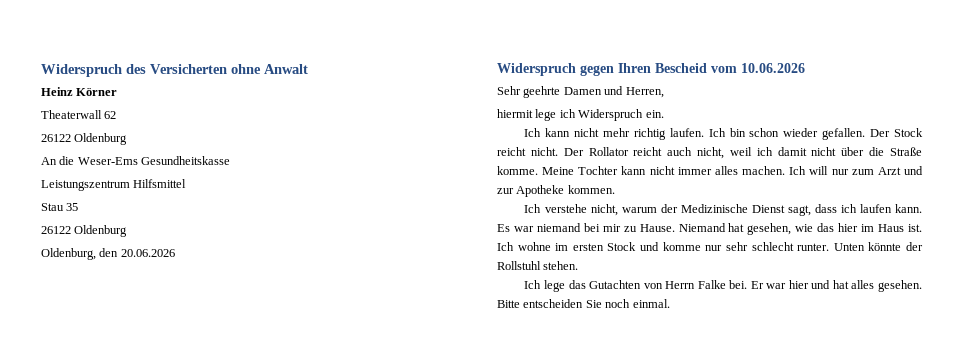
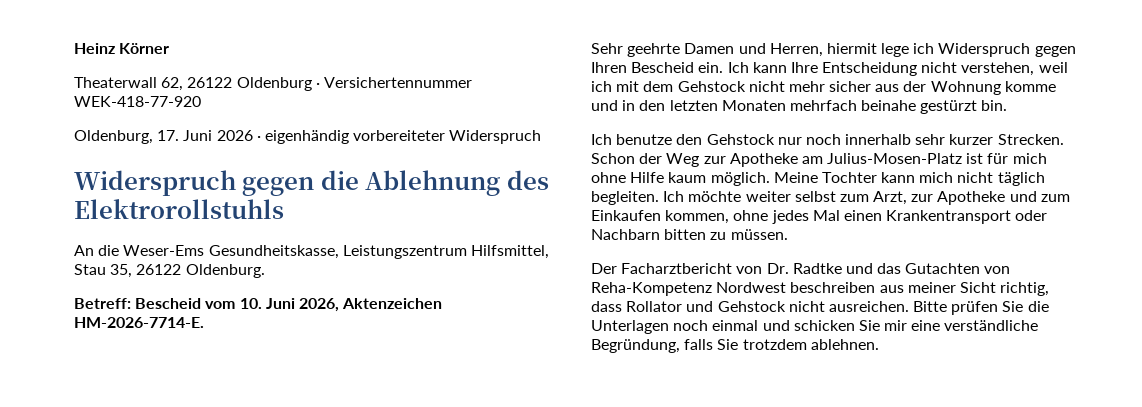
[41,64,308,77] Widerspruch des Versicherten ohne Anwalt // -> (74, 48) none
[104,111,117,119] [41,133,128,145] [41,156,231,165] [41,179,187,191] [41,203,79,211] [41,225,128,237] [41,248,175,260] [497,63,805,76] 62 // 26122 Oldenburg // An die Weser-Ems Gesundheitskasse // Leistungszentrum Hilfsmittel // Stau 35 // 26122 Oldenburg // Oldenburg, den 20.06.2026 // Widerspruch gegen Ihren Bescheid vom 10.06.2026 -> [161,77,472,91] [74,96,201,107] [74,130,542,144] [74,170,549,196] [74,199,284,219] [74,245,549,259] [74,264,265,278] [74,298,443,312] [74,317,204,328] 62, 26122 Oldenburg · Versichertennummer WEK-418-77-920 // Oldenburg, 17. Juni 2026 · eigenhändig vorbereiteter Widerspruch // Widerspruch gegen die Ablehnung des Elektrorollstuhls // An die Weser-Ems Gesundheitskasse, Leistungszentrum Hilfsmittel, Stau 35, 26122 Oldenburg. // Betreff: Bescheid vom 10. Juni 2026, Aktenzeichen HM-2026-7714-E.
(664, 92) // -> (823, 50) none
[645,110,664,118] [524,128,923,140] [497,147,923,159] [497,166,923,175] [497,185,615,197] [524,204,922,216] [497,223,922,235] [497,242,924,251] [497,261,579,270] [524,280,922,292] [497,299,670,308] ein. // Ich kann nicht mehr richtig laufen. Ich bin schon wieder gefallen. Der Stock reicht nicht. Der Rollator reicht auch nicht, weil ich damit nicht über die Straße komme. Meine Tochter kann nicht immer alles machen. Ich will nur zum Arzt und zur Apotheke kommen. // Ich verstehe nicht, warum der Medizinische Dienst sagt, dass ich laufen kann. Es war niemand bei mir zu Hause. Niemand hat gesehen, wie das hier im Haus ist. Ich wohne im ersten Stock und komme nur sehr schlecht runter. Unten könnte der Rollstuhl stehen. // Ich lege das Gutachten von Herrn Falke bei. Er war hier und hat alles gesehen. Bitte entscheiden Sie noch einmal. -> [1034,46,1076,57] [591,62,1068,76] [591,81,1056,95] [591,100,1008,114] [591,134,1064,145] [591,153,1047,167] [591,172,1045,186] [591,191,1070,205] [591,210,1048,224] [591,229,788,240] [591,263,1011,274] [591,282,1050,296] [591,301,1049,315] [591,320,1039,334] [591,339,879,353] gegen Ihren Bescheid ein. Ich kann Ihre Entscheidung nicht verstehen, weil ich mit dem Gehstock nicht mehr sicher aus der Wohnung komme und in den letzten Monaten mehrfach beinahe gestürzt bin. // Ich benutze den Gehstock nur noch innerhalb sehr kurzer Strecken. Schon der Weg zur Apotheke am Julius-Mosen-Platz ist für mich ohne Hilfe kaum möglich. Meine Tochter kann mich nicht täglich begleiten. Ich möchte weiter selbst zum Arzt, zur Apotheke und zum Einkaufen kommen, ohne jedes Mal einen Krankentransport oder Nachbarn bitten zu müssen. // Der Facharztbericht von Dr. Radtke und das Gutachten von Reha-Kompetenz Nordwest beschreiben aus meiner Sicht richtig, dass Rollator und Gehstock nicht ausreichen. Bitte prüfen Sie die Unterlagen noch einmal und schicken Sie mir eine verständliche Begründung, falls Sie trotzdem ablehnen.

